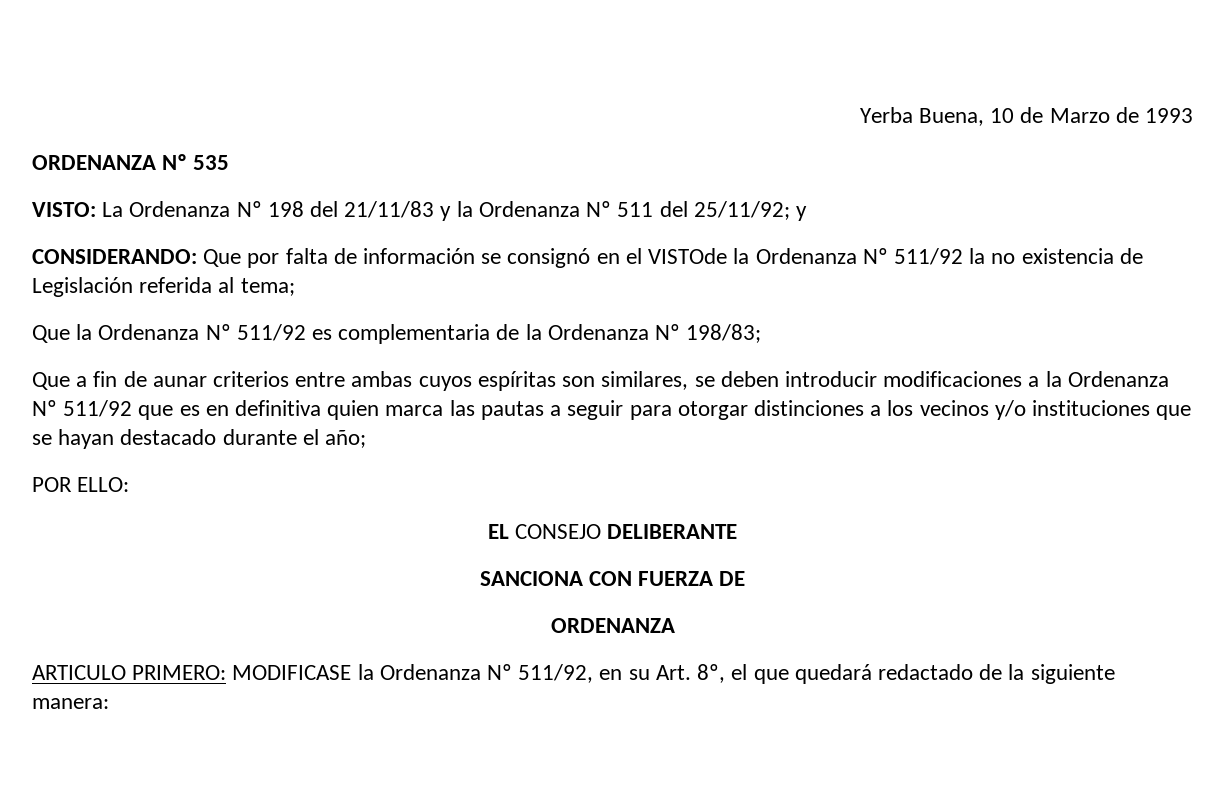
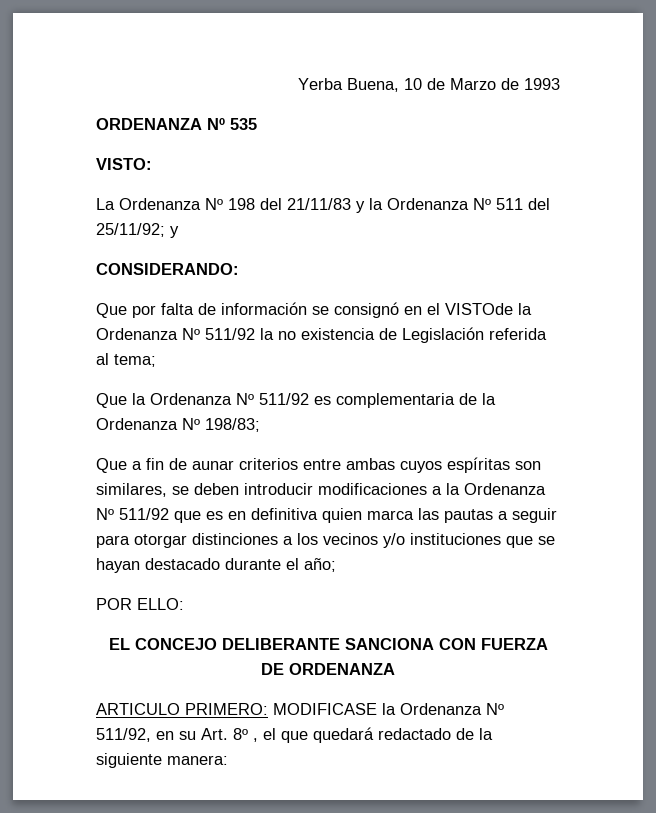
(96, 209) none -> (152, 164) //
(197, 256) none -> (239, 269) //
[515,524,601,539] CONSEJO -> [134,638,217,650] CONCEJO
(738, 531) // -> (340, 644) none
(746, 578) // -> (284, 669) none
[697,664,726,683] 8º, -> [233,728,258,742] 8º ,

